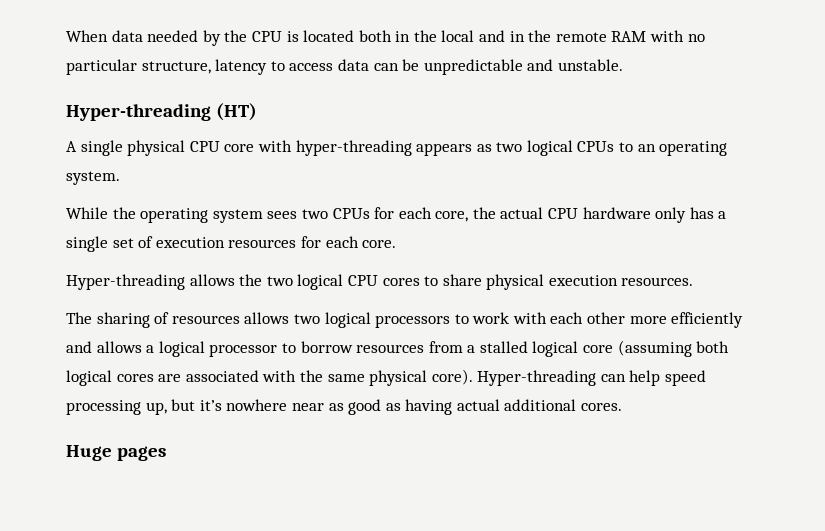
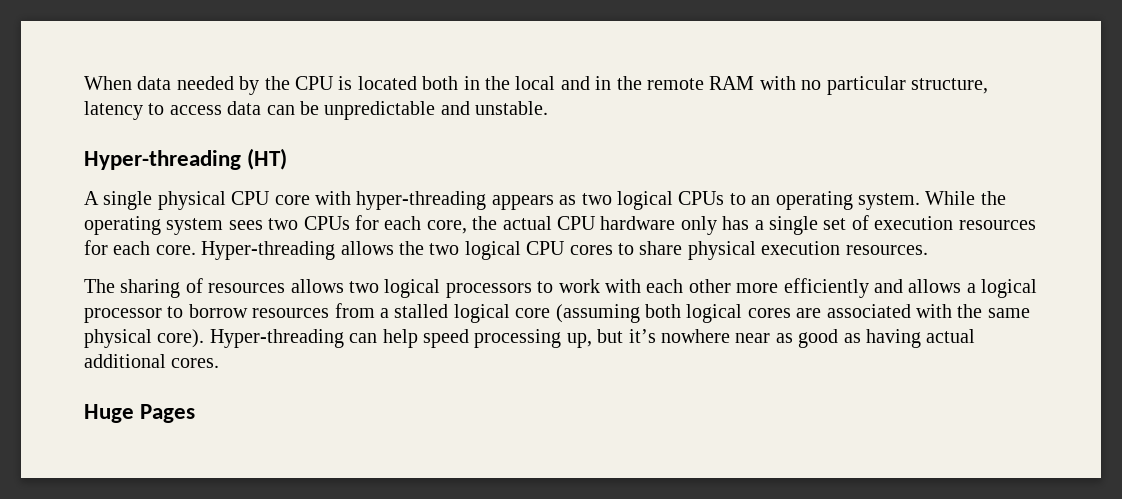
(120, 178) // -> (920, 201) none
(397, 244) // -> (196, 250) none
[117,446,167,461] pages -> [140,404,196,423] Pages

